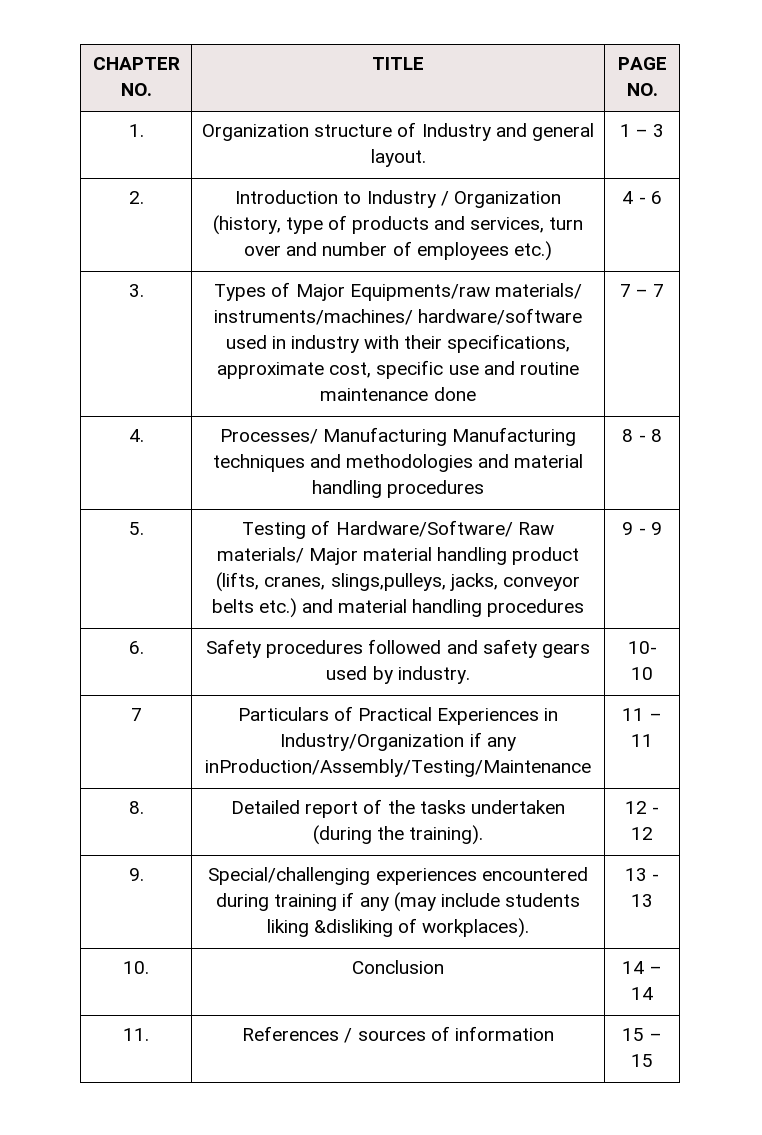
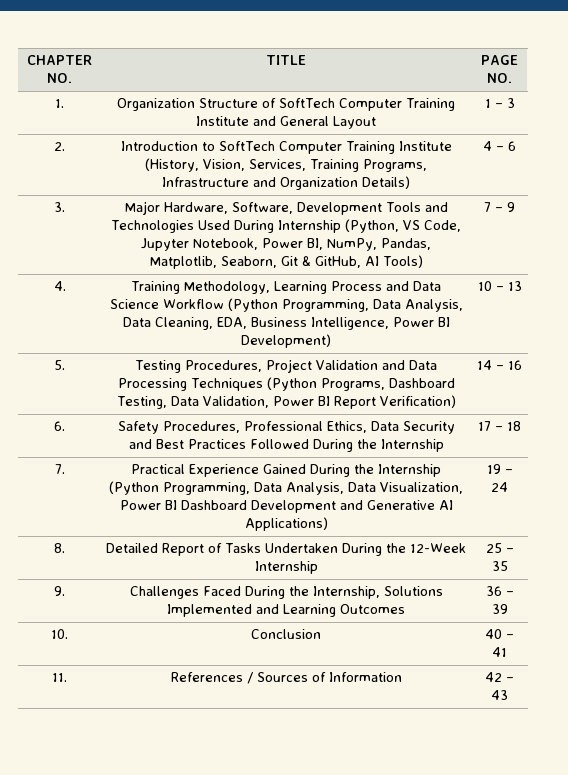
[314,122,594,141] [370,149,426,167] structure of Industry and general layout. -> [199,98,455,111] [196,116,377,129] Structure of SoftTech Computer Training Institute and General Layout
[366,190,561,208] [212,215,584,235] [244,241,552,261] [622,191,662,204] [128,284,144,297] [214,282,582,301] [213,308,583,325] [225,334,571,353] [217,360,579,379] [320,387,476,401] Industry / Organization (history, type of products and services, turn over and number of employees etc.) | 4 - 6 // 3. | Types of Major Equipments/raw materials/ instruments/machines/ hardware/software used in industry with their specifications, approximate cost, specific use and routine maintenance done -> [218,141,452,154] [145,158,428,172] [162,176,411,190] [483,141,516,151] [54,202,65,212] [124,201,448,215] [111,219,461,233] [141,238,432,251] [149,255,423,269] SoftTech Computer Training Institute (History, Vision, Services, Training Programs, Infrastructure and Organization Details) | 4 – 6 // 3. | Major Hardware, Software, Development Tools and Technologies Used During Internship (Python, VS Code, Jupyter Notebook, Power BI, NumPy, Pandas, Matplotlib, Seaborn, Git & GitHub, AI Tools)
[653,284,665,297] 7 -> [507,202,515,212] 9
[219,427,577,446] [212,454,584,472] [311,480,485,498] [622,429,662,442] [128,522,144,535] [242,520,554,539] [216,547,580,565] [216,572,580,592] [211,598,585,618] [622,522,662,535] [128,641,144,654] [206,639,590,658] [326,666,470,684] [627,641,657,654] [631,667,653,680] [130,708,142,721] [237,706,559,725] [280,732,516,751] [205,759,591,777] [622,708,662,721] [631,734,653,747] [128,801,144,814] [231,799,565,818] [312,825,484,845] [624,801,660,814] [631,827,653,840] [128,868,144,881] [208,867,588,885] [216,892,580,912] [266,918,530,938] [624,868,660,881] [631,894,653,907] Processes/ Manufacturing Manufacturing techniques and methodologies and material handling procedures | 8 - 8 // 5. | Testing of Hardware/Software/ Raw materials/ Major material handling product (lifts, cranes, slings,pulleys, jacks, conveyor belts etc.) and material handling procedures | 9 - 9 // 6. | Safety procedures followed and safety gears used by industry. | 10- 10 // 7 | Particulars of Practical Experiences in Industry/Organization if any inProduction/Assembly/Testing/Maintenance | 11 – 11 // 8. | Detailed report of the tasks undertaken (during the training). | 12 - 12 // 9. | Special/challenging experiences encountered during training if any (may include students liking &disliking of workplaces). | 13 - 13 -> [131,281,442,294] [109,298,463,312] [122,317,450,330] [241,334,331,348] [477,281,522,291] [54,360,65,370] [135,359,437,373] [117,377,455,391] [116,395,456,409] [477,360,522,370] [54,421,65,431] [117,421,455,434] [128,439,444,452] [478,421,521,431] [54,464,65,474] [131,464,442,477] [109,481,464,495] [119,500,453,513] [244,517,328,531] [486,464,513,474] [491,482,508,492] [54,543,65,553] [106,543,466,556] [254,561,318,574] [485,543,514,553] [491,561,508,571] [54,586,65,596] [129,586,443,599] [167,604,406,617] [485,586,514,596] [491,604,508,614] Training Methodology, Learning Process and Data Science Workflow (Python Programming, Data Analysis, Data Cleaning, EDA, Business Intelligence, Power BI Development) | 10 – 13 // 5. | Testing Procedures, Project Validation and Data Processing Techniques (Python Programs, Dashboard Testing, Data Validation, Power BI Report Verification) | 14 – 16 // 6. | Safety Procedures, Professional Ethics, Data Security and Best Practices Followed During the Internship | 17 – 18 // 7. | Practical Experience Gained During the Internship (Python Programming, Data Analysis, Data Visualization, Power BI Dashboard Development and Generative AI Applications) | 19 – 24 // 8. | Detailed Report of Tasks Undertaken During the 12-Week Internship | 25 – 35 // 9. | Challenges Faced During the Internship, Solutions Implemented and Learning Outcomes | 36 – 39
[622,961,662,974] [631,987,653,1000] 14 – 14 -> [485,629,514,639] [492,647,507,657] 40 – 41
[357,1026,554,1041] [622,1028,662,1041] [631,1054,653,1067] sources of information | 15 – 15 -> [256,672,402,682] [485,672,514,682] [491,690,508,700] Sources of Information | 42 – 43

